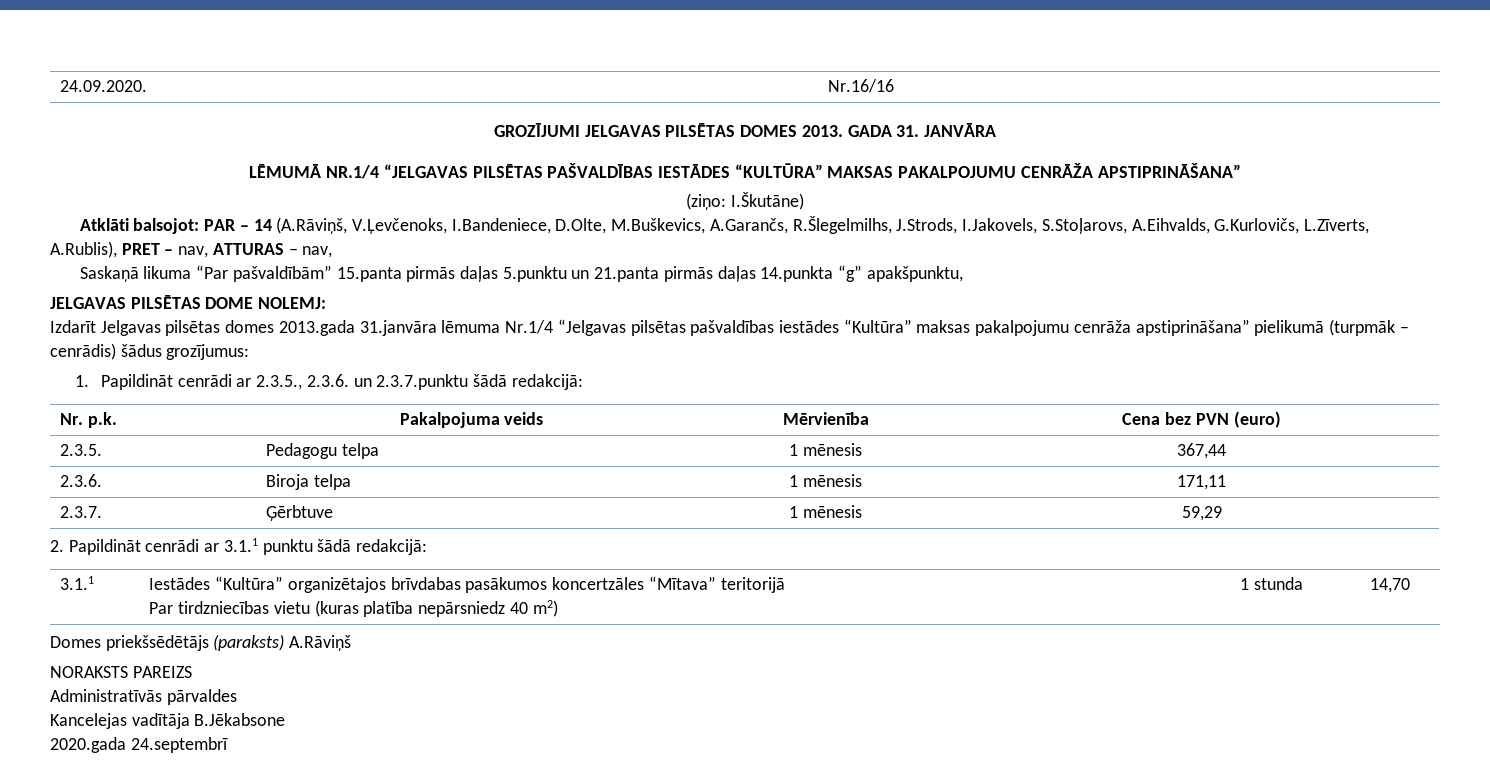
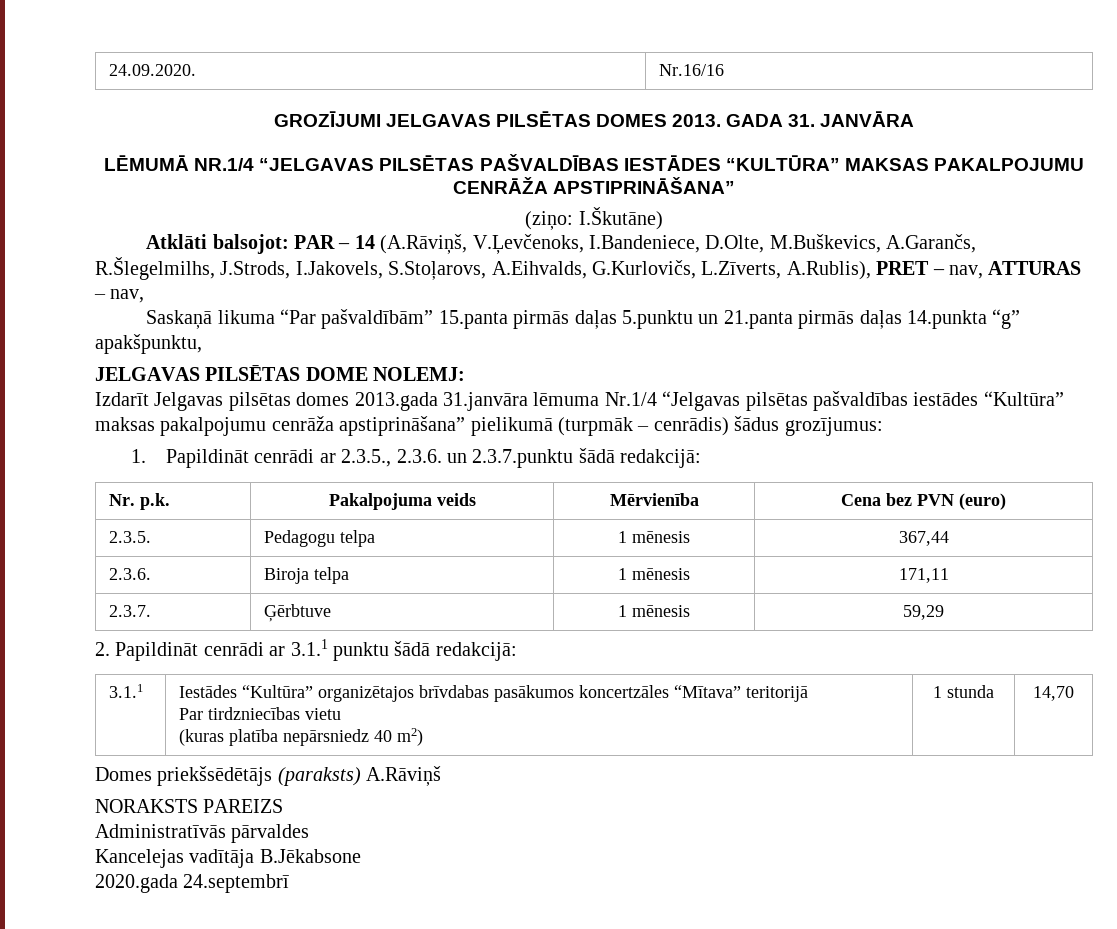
(310, 607) none -> (341, 714) //

